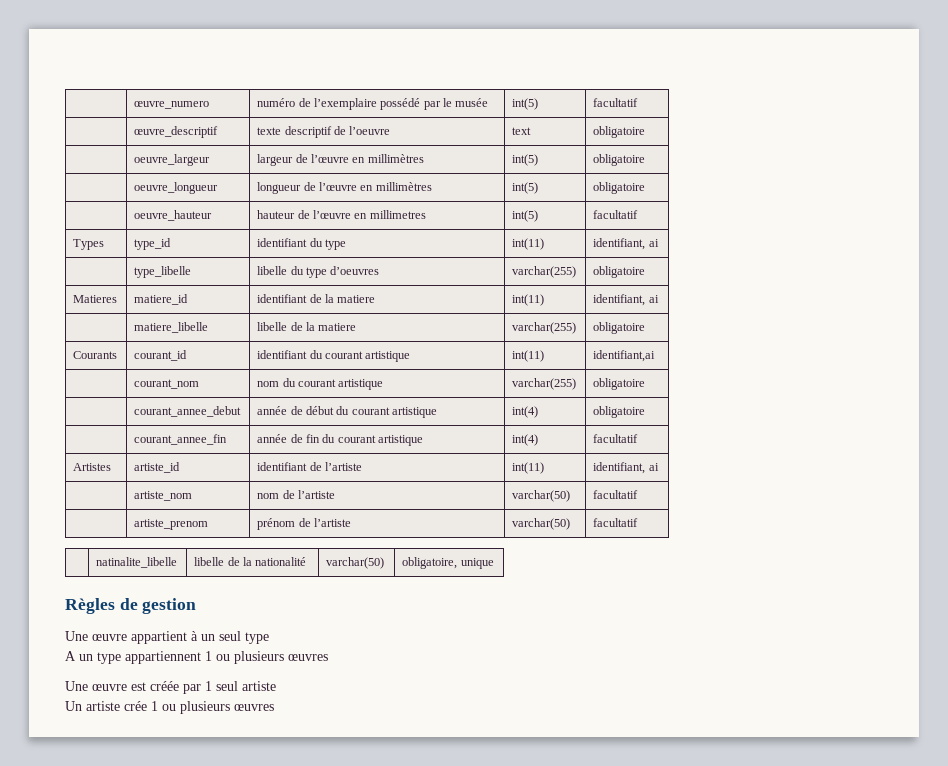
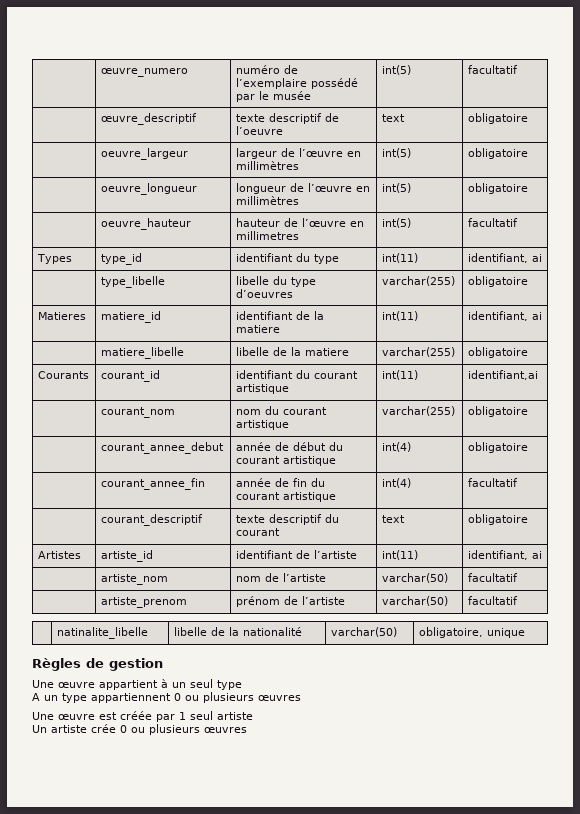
(639, 438) none -> [100,514,203,526] [235,514,339,525] [235,528,280,536] [381,515,405,523] [467,514,528,525] // | courant_descriptif | texte descriptif du courant | text | obligatoire
[205,651,212,661] 1 -> [174,693,181,701] 0
[151,701,158,711] 1 -> [120,725,127,733] 0

